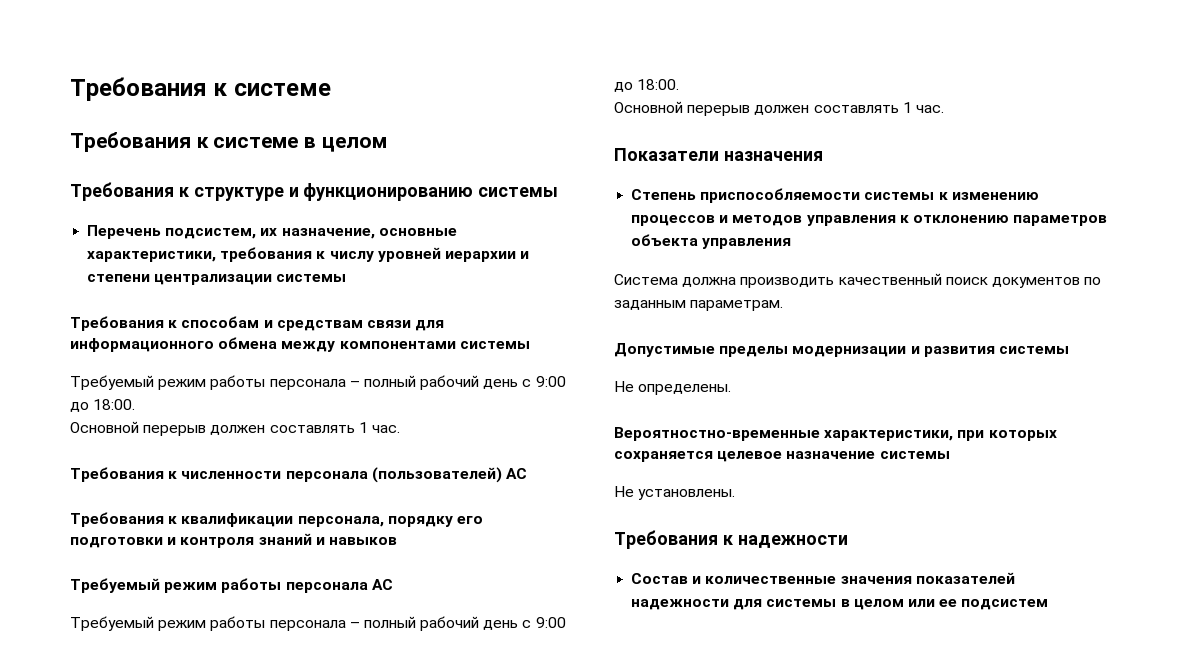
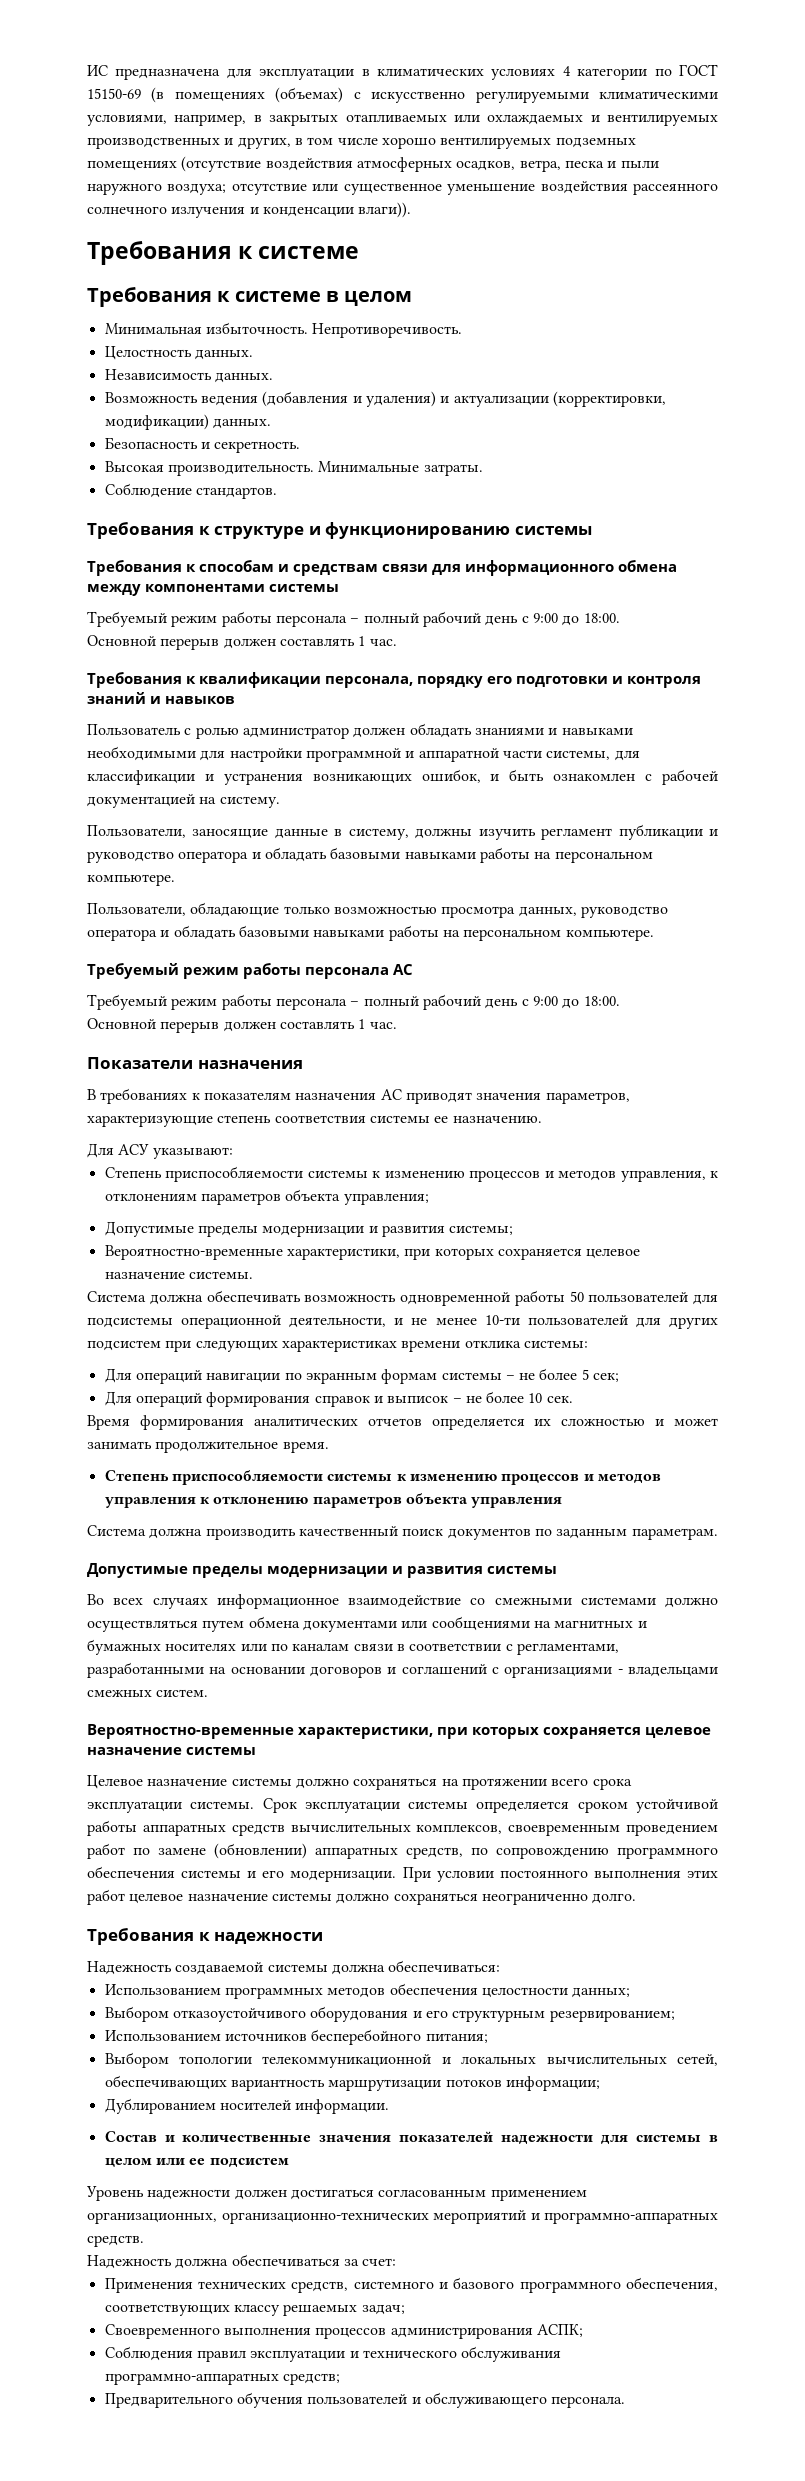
(70, 89) none -> [87,64,719,80] [87,87,718,103] [87,114,718,126] [87,137,636,149] [87,156,659,172] [87,181,719,195] [87,202,412,218] ИС предназначена для эксплуатации в климатических условиях 4 категории по ГОСТ 15150-69 (в помещениях (объемах) с искусственно регулируемыми климатическими условиями, например, в закрытых отапливаемых или охлаждаемых и вентилируемых производственных и других, в том числе хорошо вентилируемых подземных помещениях (отсутствие воздействия атмосферных осадков, ветра, песка и пыли наружного воздуха; отсутствие или существенное уменьшение воздействия рассеянного солнечного излучения и конденсации влаги)). //
(387, 144) none -> [104,322,463,338] [104,346,253,360] [104,369,273,383] [104,391,666,407] [104,414,271,430] [104,437,301,453] [104,461,483,476] [104,483,277,499] // Минимальная избыточность. Непротиворечивость. // Целостность данных. // Независимость данных. // Возможность ведения (добавления и удаления) и актуализации (корректировки, модификации) данных. // Безопасность и секретность. // Высокая производительность. Минимальные затраты. // Соблюдение стандартов.
[87,225,457,239] [87,247,530,262] [87,274,347,285] // Перечень подсистем, их назначение, основные характеристики, требования к числу уровней иерархии и степени централизации системы -> (592, 530) none
[70,467,527,483] // Требования к численности персонала (пользователей) АС -> (397, 642) none
(397, 541) none -> [87,723,633,739] [87,746,640,762] [87,769,719,785] [87,794,280,808] [87,824,719,840] [87,847,653,863] [87,874,175,886] [87,902,668,918] [87,925,654,941] // Пользователь с ролью администратор должен обладать знаниями и навыками необходимыми для настройки программной и аппаратной части системы, для классификации и устранения возникающих ошибок, и быть ознакомлен с рабочей документацией на систему. // Пользователи, заносящие данные в систему, должны изучить регламент публикации и руководство оператора и обладать базовыми навыками работы на персональном компьютере. // Пользователи, обладающие только возможностью просмотра данных, руководство оператора и обладать базовыми навыками работы на персональном компьютере.
(823, 156) none -> [87,1088,630,1104] [87,1115,542,1127] [87,1143,233,1159] [104,1166,718,1182] [104,1189,429,1205] [104,1221,514,1237] [104,1245,641,1260] [104,1271,253,1279] [87,1290,718,1306] [87,1315,718,1329] [87,1340,588,1352] [104,1368,620,1384] [104,1391,573,1407] [87,1415,718,1430] [87,1441,329,1453] // В требованиях к показателям назначения АС приводят значения параметров, характеризующие степень соответствия системы ее назначению. // Для АСУ указывают: // Степень приспособляемости системы к изменению процессов и методов управления, к отклонениям параметров объекта управления; // Допустимые пределы модернизации и развития системы; // Вероятностно-временные характеристики, при которых сохраняется целевое назначение системы. // Система должна обеспечивать возможность одновременной работы 50 пользователей для подсистемы операционной деятельности, и не менее 10-ти пользователей для других подсистем при следующих характеристиках времени отклика системы: // Для операций навигации по экранным формам системы – не более 5 сек; // Для операций формирования справок и выписок – не более 10 сек. // Время формирования аналитических отчетов определяется их сложностью и может занимать продолжительное время.
[614,381,732,395] Не определены. -> [87,1594,718,1609] [87,1616,647,1632] [87,1639,619,1655] [87,1662,718,1678] [87,1689,209,1697] Во всех случаях информационное взаимодействие со смежными системами должно осуществляться путем обмена документами или сообщениями на магнитных и бумажных носителях или по каналам связи в соответствии с регламентами, разработанными на основании договоров и соглашений с организациями - владельцами смежных систем.
[614,486,736,500] [614,530,848,549] Не установлены. // Требования к надежности -> [87,1775,632,1790] [87,1798,718,1813] [87,1820,718,1836] [87,1843,718,1859] [87,1866,718,1882] [87,1889,637,1905] [87,1928,324,1945] [87,1960,501,1975] [104,1983,631,1999] [104,2006,675,2022] [104,2029,488,2045] [104,2052,718,2068] [104,2075,600,2091] [104,2098,390,2114] Целевое назначение системы должно сохраняться на протяжении всего срока эксплуатации системы. Срок эксплуатации системы определяется сроком устойчивой работы аппаратных средств вычислительных комплексов, своевременным проведением работ по замене (обновлении) аппаратных средств, по сопровождению программного обеспечения системы и его модернизации. При условии постоянного выполнения этих работ целевое назначение системы должно сохраняться неограниченно долго. // Требования к надежности // Надежность создаваемой системы должна обеспечиваться: // Использованием программных методов обеспечения целостности данных; // Выбором отказоустойчивого оборудования и его структурным резервированием; // Использованием источников бесперебойного питания; // Выбором топологии телекоммуникационной и локальных вычислительных сетей, обеспечивающих вариантность маршрутизации потоков информации; // Дублированием носителей информации.
(1049, 604) none -> [86,2186,587,2201] [87,2210,718,2224] [87,2235,144,2247] [87,2254,397,2269] [104,2277,718,2293] [104,2304,405,2316] [104,2324,583,2339] [104,2346,562,2362] [104,2373,340,2385] [104,2392,626,2408] // Уровень надежности должен достигаться согласованным применением организационных, организационно-технических мероприятий и программно-аппаратных средств. // Надежность должна обеспечиваться за счет: // Применения технических средств, системного и базового программного обеспечения, соответствующих классу решаемых задач; // Своевременного выполнения процессов администрирования АСПК; // Соблюдения правил эксплуатации и технического обслуживания программно-аппаратных средств; // Предварительного обучения пользователей и обслуживающего персонала.

